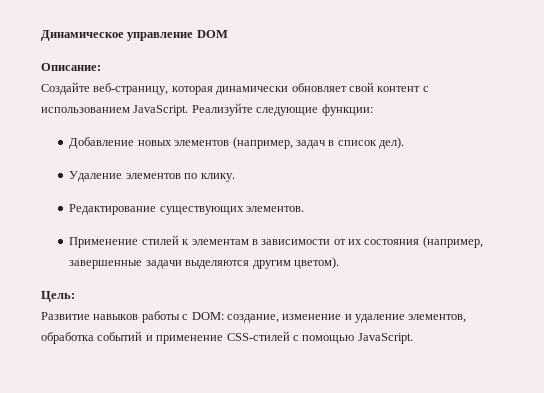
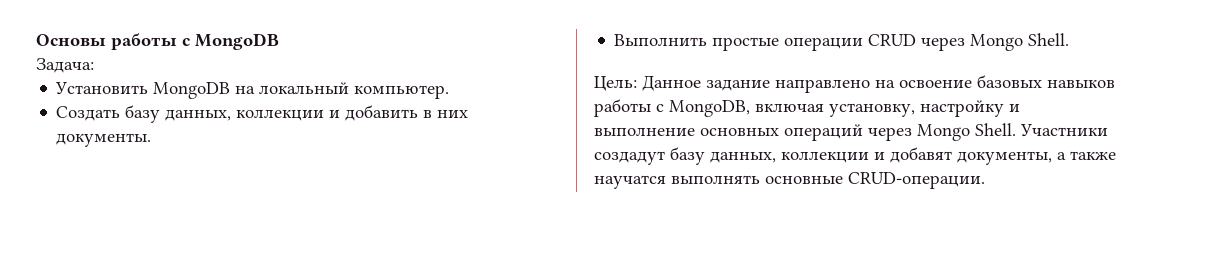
[41,30,228,41] [41,63,101,71] [41,82,429,95] [41,103,373,116] [69,137,405,149] [69,171,235,182] [69,204,305,215] [69,235,483,248] [69,257,339,269] [41,291,75,302] [41,311,467,323] [41,331,413,344] Динамическое управление DOM // Описание: // Создайте веб-страницу, которая динамически обновляет свой контент с использованием JavaScript. Реализуйте следующие функции: // Добавление новых элементов (например, задач в список дел). // Удаление элементов по клику. // Редактирование существующих элементов. // Применение стилей к элементам в зависимости от их состояния (например, завершенные задачи выделяются другим цветом). // Цель: // Развитие навыков работы с DOM: создание, изменение и удаление элементов, обработка событий и применение CSS-стилей с помощью JavaScript. -> [36,33,279,50] [36,58,94,73] [55,82,450,99] [56,105,469,123] [56,133,152,147] [614,33,1070,51] [594,75,1115,93] [594,99,1020,117] [594,123,1108,141] [594,147,1116,165] [594,172,985,189] Основы работы с MongoDB // Задача: // Установить MongoDB на локальный компьютер. // Создать базу данных, коллекции и добавить в них документы. // Выполнить простые операции CRUD через Mongo Shell. // Цель: Данное задание направлено на освоение базовых навыков работы с MongoDB, включая установку, настройку и выполнение основных операций через Mongo Shell. Участники создадут базу данных, коллекции и добавят документы, а также научатся выполнять основные CRUD-операции.

